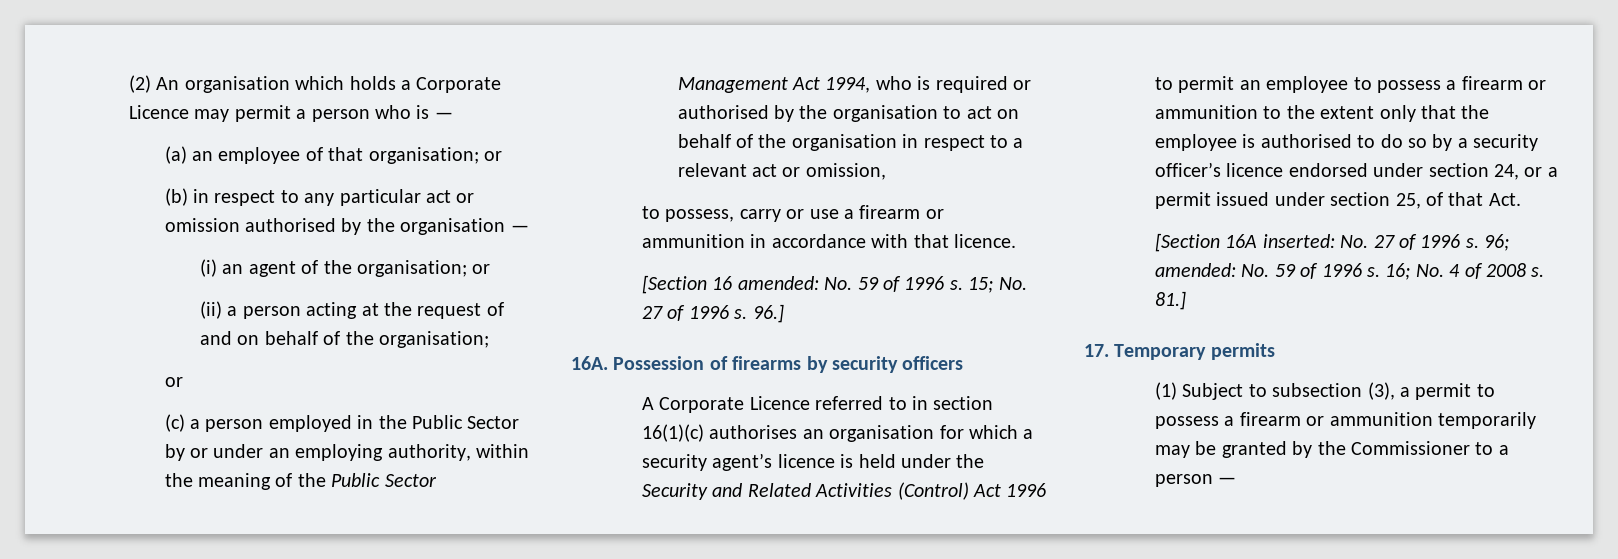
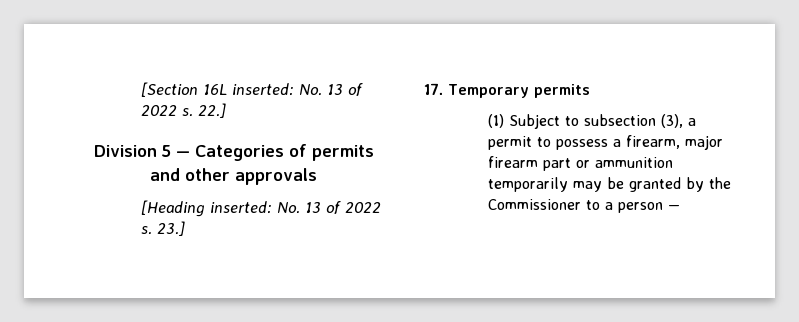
[128,75,502,93] [128,105,453,122] [164,146,502,164] [164,188,475,206] [164,218,529,235] [199,259,491,277] [199,301,504,319] [199,331,489,348] [164,377,183,387] [164,414,520,432] [164,444,529,461] [164,473,437,490] [677,76,1031,93] [677,105,1019,122] [677,134,1024,151] [677,163,886,180] [641,205,944,222] [641,234,1016,248] [641,275,1027,294] [641,304,784,323] [571,356,964,373] [641,396,994,413] [641,424,1034,442] [641,453,985,471] [641,482,1047,500] [1154,76,1547,93] [1154,105,1490,122] [1154,134,1539,151] [1154,162,1558,180] [1154,192,1521,209] [1154,233,1510,252] [1154,263,1545,280] [1154,291,1186,310] (2) An organisation which holds a Corporate Licence may permit a person who is — // (a) an employee of that organisation; or // (b) in respect to any particular act or omission authorised by the organisation — // (i) an agent of the organisation; or // (ii) a person acting at the request of and on behalf of the organisation; // or // (c) a person employed in the Public Sector by or under an employing authority, within the meaning of the Public Sector Management Act 1994, who is required or authorised by the organisation to act on behalf of the organisation in respect to a relevant act or omission, // to possess, carry or use a firearm or ammunition in accordance with that licence. // [Section 16 amended: No. 59 of 1996 s. 15; No. 27 of 1996 s. 96.] // 16A. Possession of firearms by security officers // A Corporate Licence referred to in section 16(1)(c) authorises an organisation for which a security agent’s licence is held under the Security and Related Activities (Control) Act 1996 to permit an employee to possess a firearm or ammunition to the extent only that the employee is authorised to do so by a security officer’s licence endorsed under section 24, or a permit issued under section 25, of that Act. // [Section 16A inserted: No. 27 of 1996 s. 96; amended: No. 59 of 1996 s. 16; No. 4 of 2008 s. 81.] -> [140,82,363,97] [140,103,226,118] [93,144,374,161] [150,168,317,185] [140,200,381,217] [140,221,185,236] [Section 16L inserted: No. 13 of 2022 s. 22.] // Division 5 — Categories of permits and other approvals // [Heading inserted: No. 13 of 2022 s. 23.]
[1239,412,1301,426] firearm -> [625,135,723,150] [487,156,571,171] firearm, major firearm part

